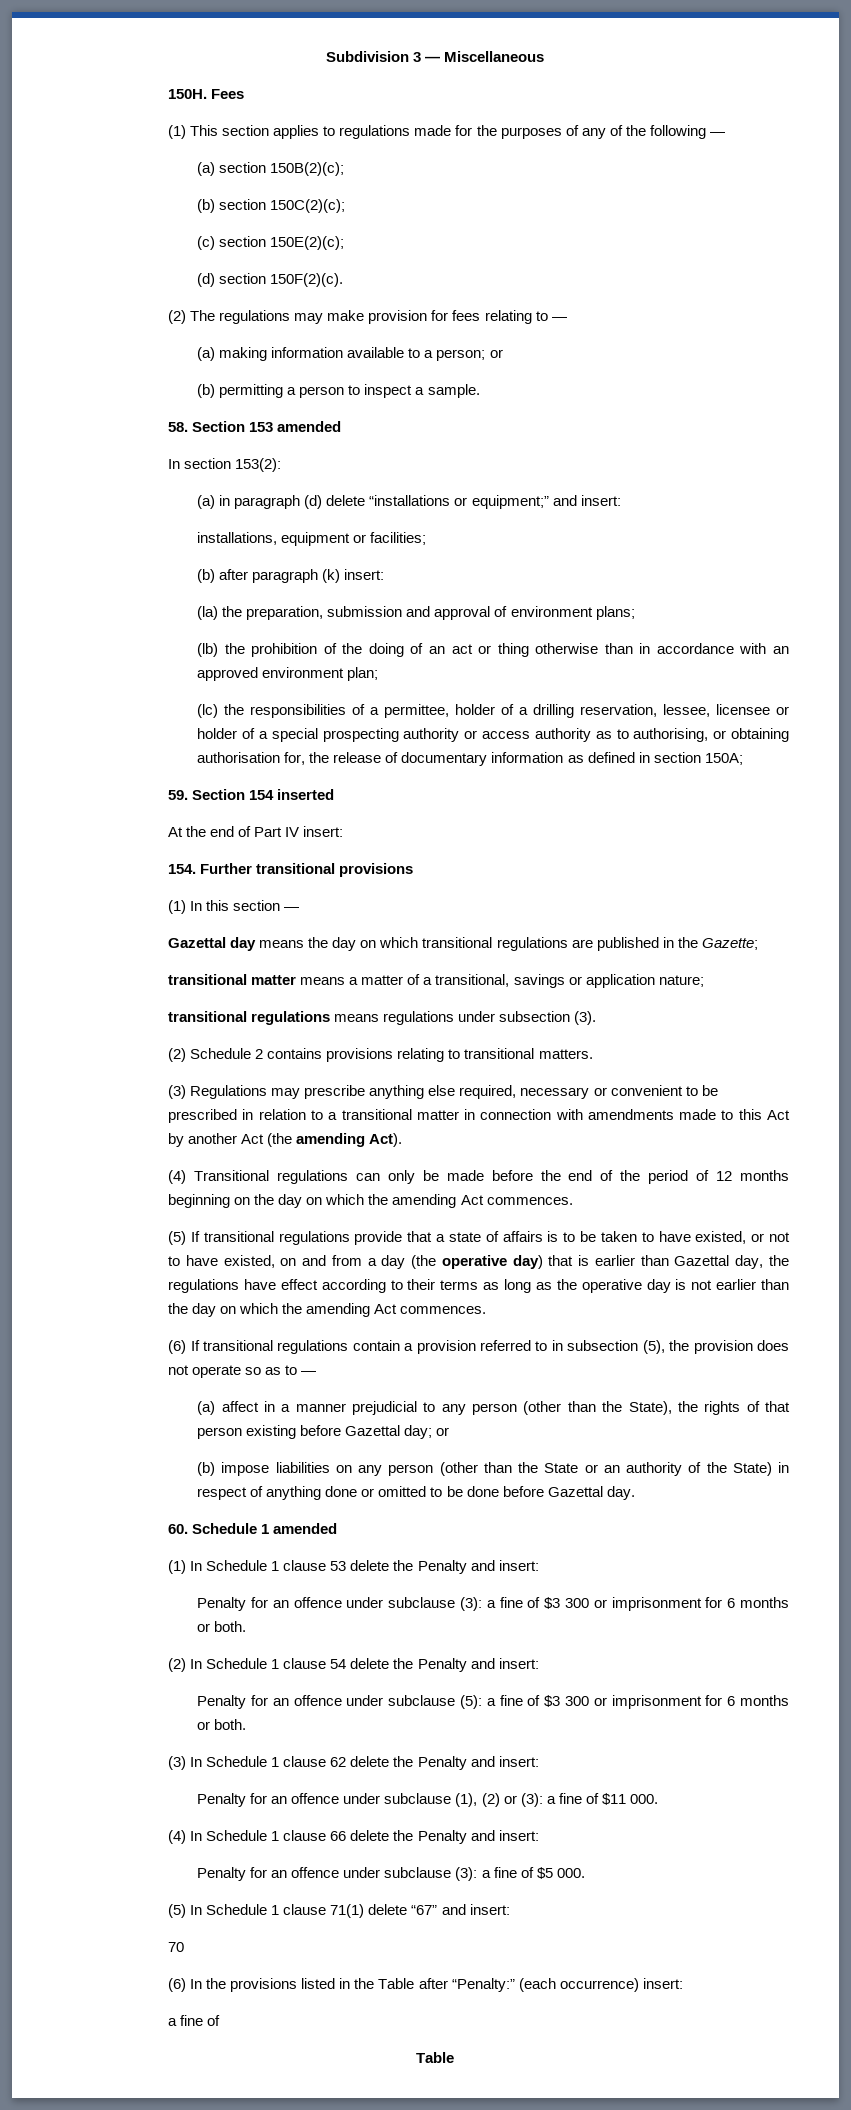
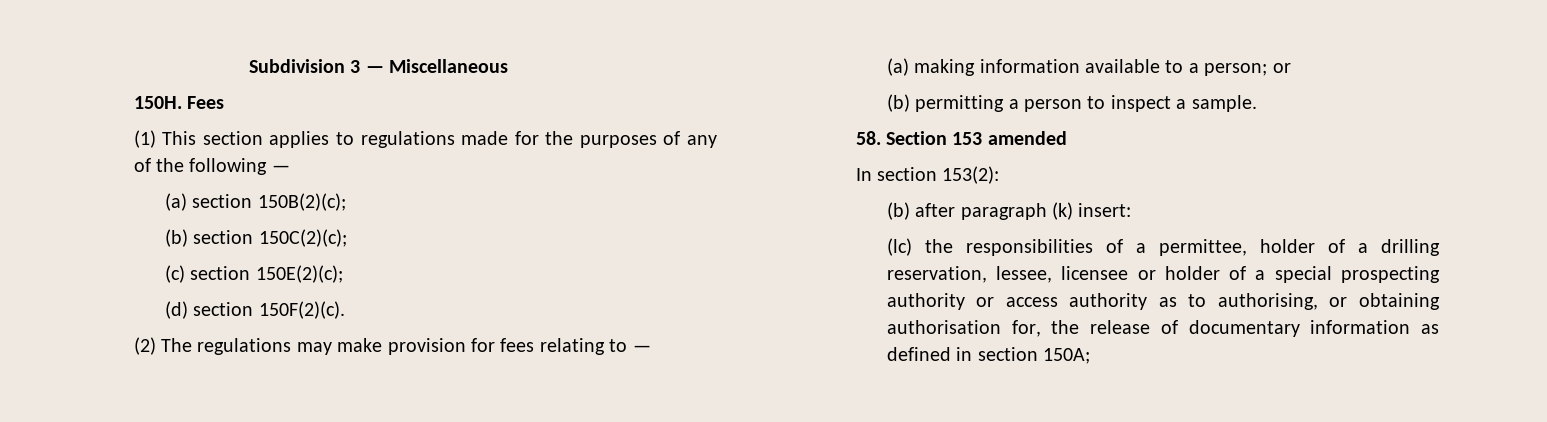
[197,495,621,509] [197,532,427,546] // (a) in paragraph (d) delete “installations or equipment;” and insert: // installations, equipment or facilities; -> (1000, 175) none
[197,606,635,620] [197,643,789,657] [197,667,379,681] // (la) the preparation, submission and approval of environment plans; // (lb) the prohibition of the doing of an act or thing otherwise than in accordance with an approved environment plan; -> (1132, 210) none
[168,789,335,800] [168,826,344,837] [168,863,414,877] [168,900,300,914] [168,937,758,951] [168,974,704,988] [168,1011,597,1025] [168,1048,593,1062] [168,1085,718,1099] [168,1109,791,1123] [168,1133,403,1147] [168,1170,789,1184] [168,1194,573,1208] [168,1231,791,1245] [168,1255,790,1269] [168,1279,789,1293] [168,1303,487,1317] [168,1340,789,1354] [168,1365,317,1378] [197,1401,790,1415] [197,1425,450,1439] [197,1462,789,1476] [197,1486,635,1500] [168,1523,338,1534] [168,1560,539,1574] [197,1597,790,1611] [197,1621,247,1632] [168,1658,539,1672] [197,1695,790,1709] [197,1719,247,1730] [168,1756,539,1770] [197,1793,658,1807] [168,1830,539,1844] [197,1867,585,1881] [168,1904,510,1918] [168,1942,185,1952] [168,1978,683,1992] [168,2015,221,2026] [416,2052,454,2063] // 59. Section 154 inserted // At the end of Part IV insert: // 154. Further transitional provisions // (1) In this section — // Gazettal day means the day on which transitional regulations are published in the Gazette; // transitional matter means a matter of a transitional, savings or application nature; // transitional regulations means regulations under subsection (3). // (2) Schedule 2 contains provisions relating to transitional matters. // (3) Regulations may prescribe anything else required, necessary or convenient to be prescribed in relation to a transitional matter in connection with amendments made to this Act by another Act (the amending Act). // (4) Transitional regulations can only be made before the end of the period of 12 months beginning on the day on which the amending Act commences. // (5) If transitional regulations provide that a state of affairs is to be taken to have existed, or not to have existed, on and from a day (the operative day) that is earlier than Gazettal day, the regulations have effect according to their terms as long as the operative day is not earlier than the day on which the amending Act commences. // (6) If transitional regulations contain a provision referred to in subsection (5), the provision does not operate so as to — // (a) affect in a manner prejudicial to any person (other than the State), the rights of that person existing before Gazettal day; or // (b) impose liabilities on any person (other than the State or an authority of the State) in respect of anything done or omitted to be done before Gazettal day. // 60. Schedule 1 amended // (1) In Schedule 1 clause 53 delete the Penalty and insert: // Penalty for an offence under subclause (3): a fine of $3 300 or imprisonment for 6 months or both. // (2) In Schedule 1 clause 54 delete the Penalty and insert: // Penalty for an offence under subclause (5): a fine of $3 300 or imprisonment for 6 months or both. // (3) In Schedule 1 clause 62 delete the Penalty and insert: // Penalty for an offence under subclause (1), (2) or (3): a fine of $11 000. // (4) In Schedule 1 clause 66 delete the Penalty and insert: // Penalty for an offence under subclause (3): a fine of $5 000. // (5) In Schedule 1 clause 71(1) delete “67” and insert: // 70 // (6) In the provisions listed in the Table after “Penalty:” (each occurrence) insert: // a fine of // Table -> (1091, 356) none

